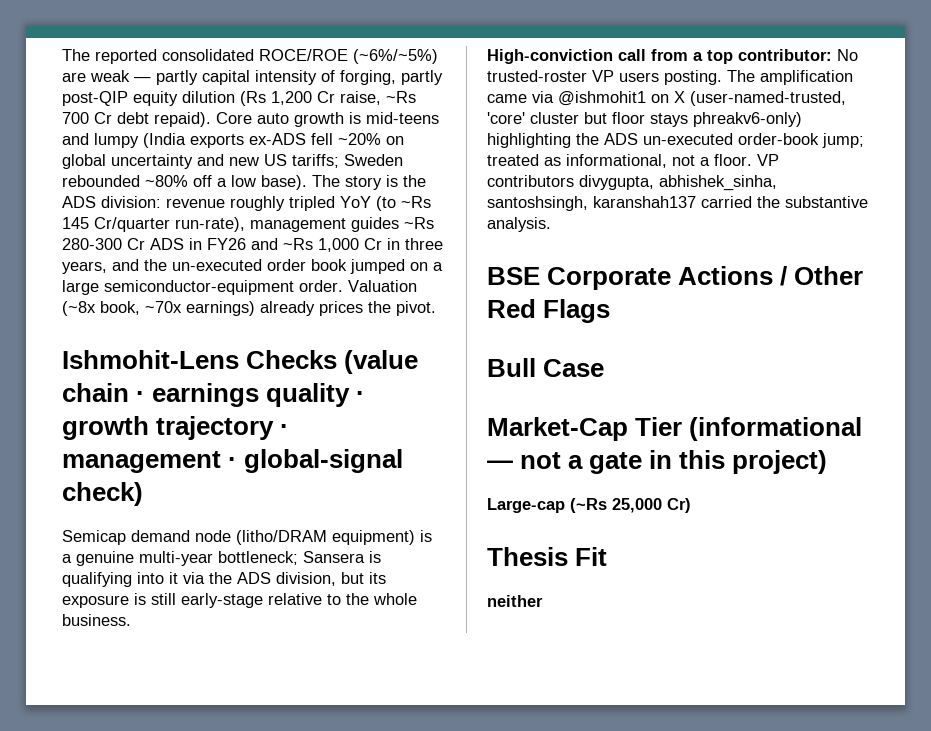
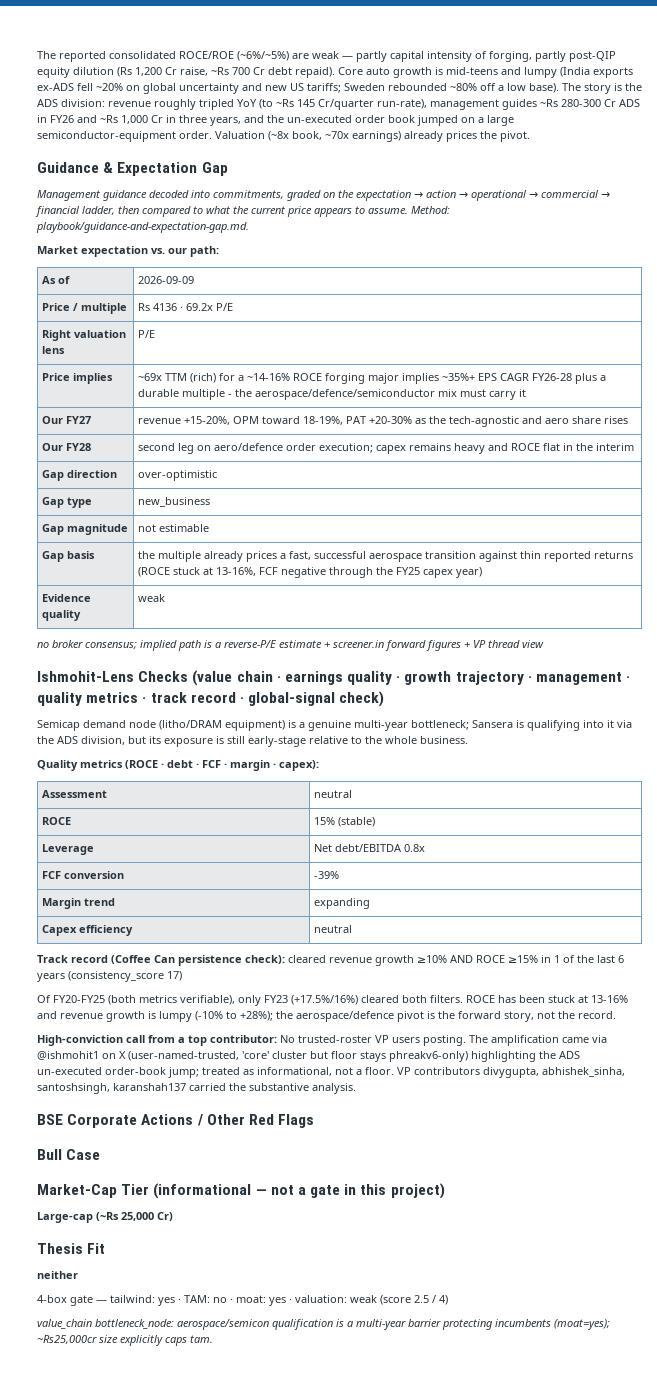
(436, 308) none -> [37,162,228,176] [37,190,610,201] [35,206,450,217] [36,222,249,233] [37,246,219,257] [42,276,71,284] [138,276,195,284] [42,303,128,314] [138,303,234,311] [42,330,127,341] [42,346,66,354] [138,330,156,338] [42,373,114,384] [138,373,607,384] [138,389,527,400] [42,416,92,424] [138,416,629,427] [42,443,92,451] [138,443,635,454] [42,470,118,481] [138,470,218,481] [42,497,93,508] [138,497,211,507] [42,524,129,535] [138,524,210,532] [42,551,96,562] [138,551,634,562] [138,567,483,578] [42,594,92,602] [42,610,82,621] [138,594,166,602] [37,640,544,651] // Guidance & Expectation Gap // Management guidance decoded into commitments, graded on the expectation → action → operational → commercial → financial ladder, then compared to what the current price appears to assume. Method: playbook/guidance-and-expectation-gap.md. // Market expectation vs. our path: // As of | 2026-09-09 // Price / multiple | Rs 4136 · 69.2x P/E // Right valuation lens | P/E // Price implies | ~69x TTM (rich) for a ~14-16% ROCE forging major implies ~35%+ EPS CAGR FY26-28 plus a durable multiple - the aerospace/defence/semiconductor mix must carry it // Our FY27 | revenue +15-20%, OPM toward 18-19%, PAT +20-30% as the tech-agnostic and aero share rises // Our FY28 | second leg on aero/defence order execution; capex remains heavy and ROCE flat in the interim // Gap direction | over-optimistic // Gap type | new_business // Gap magnitude | not estimable // Gap basis | the multiple already prices a fast, successful aerospace transition against thin reported returns (ROCE stuck at 13-16%, FCF negative through the FY25 capex year) // Evidence quality | weak // no broker consensus; implied path is a reverse-P/E estimate + screener.in forward figures + VP thread view
(238, 462) none -> [37,692,244,706] quality metrics · track record ·
(131, 620) none -> [37,760,319,771] [42,790,108,798] [314,790,353,798] [42,817,72,825] [314,817,376,827] [42,844,95,855] [314,844,426,852] [42,871,125,879] [314,871,340,879] [42,898,116,909] [314,898,371,909] [42,925,134,936] [314,925,353,933] [37,955,624,966] [37,971,182,982] [37,995,628,1006] [37,1011,616,1022] // Quality metrics (ROCE · debt · FCF · margin · capex): // Assessment | neutral // ROCE | 15% (stable) // Leverage | Net debt/EBITDA 0.8x // FCF conversion | -39% // Margin trend | expanding // Capex efficiency | neutral // Track record (Coffee Can persistence check): cleared revenue growth ≥10% AND ROCE ≥15% in 1 of the last 6 years (consistency_score 17) // Of FY20-FY25 (both metrics verifiable), only FY23 (+17.5%/16%) cleared both filters. ROCE has been stuck at 13-16% and revenue growth is lumpy (-10% to +28%); the aerospace/defence pivot is the forward story, not the record.
(543, 601) none -> [37,1295,448,1306] [37,1319,610,1330] [37,1335,213,1346] // 4-box gate — tailwind: yes · TAM: no · moat: yes · valuation: weak (score 2.5 / 4) // value_chain bottleneck_node: aerospace/semicon qualification is a multi-year barrier protecting incumbents (moat=yes); ~Rs25,000cr size explicitly caps tam.

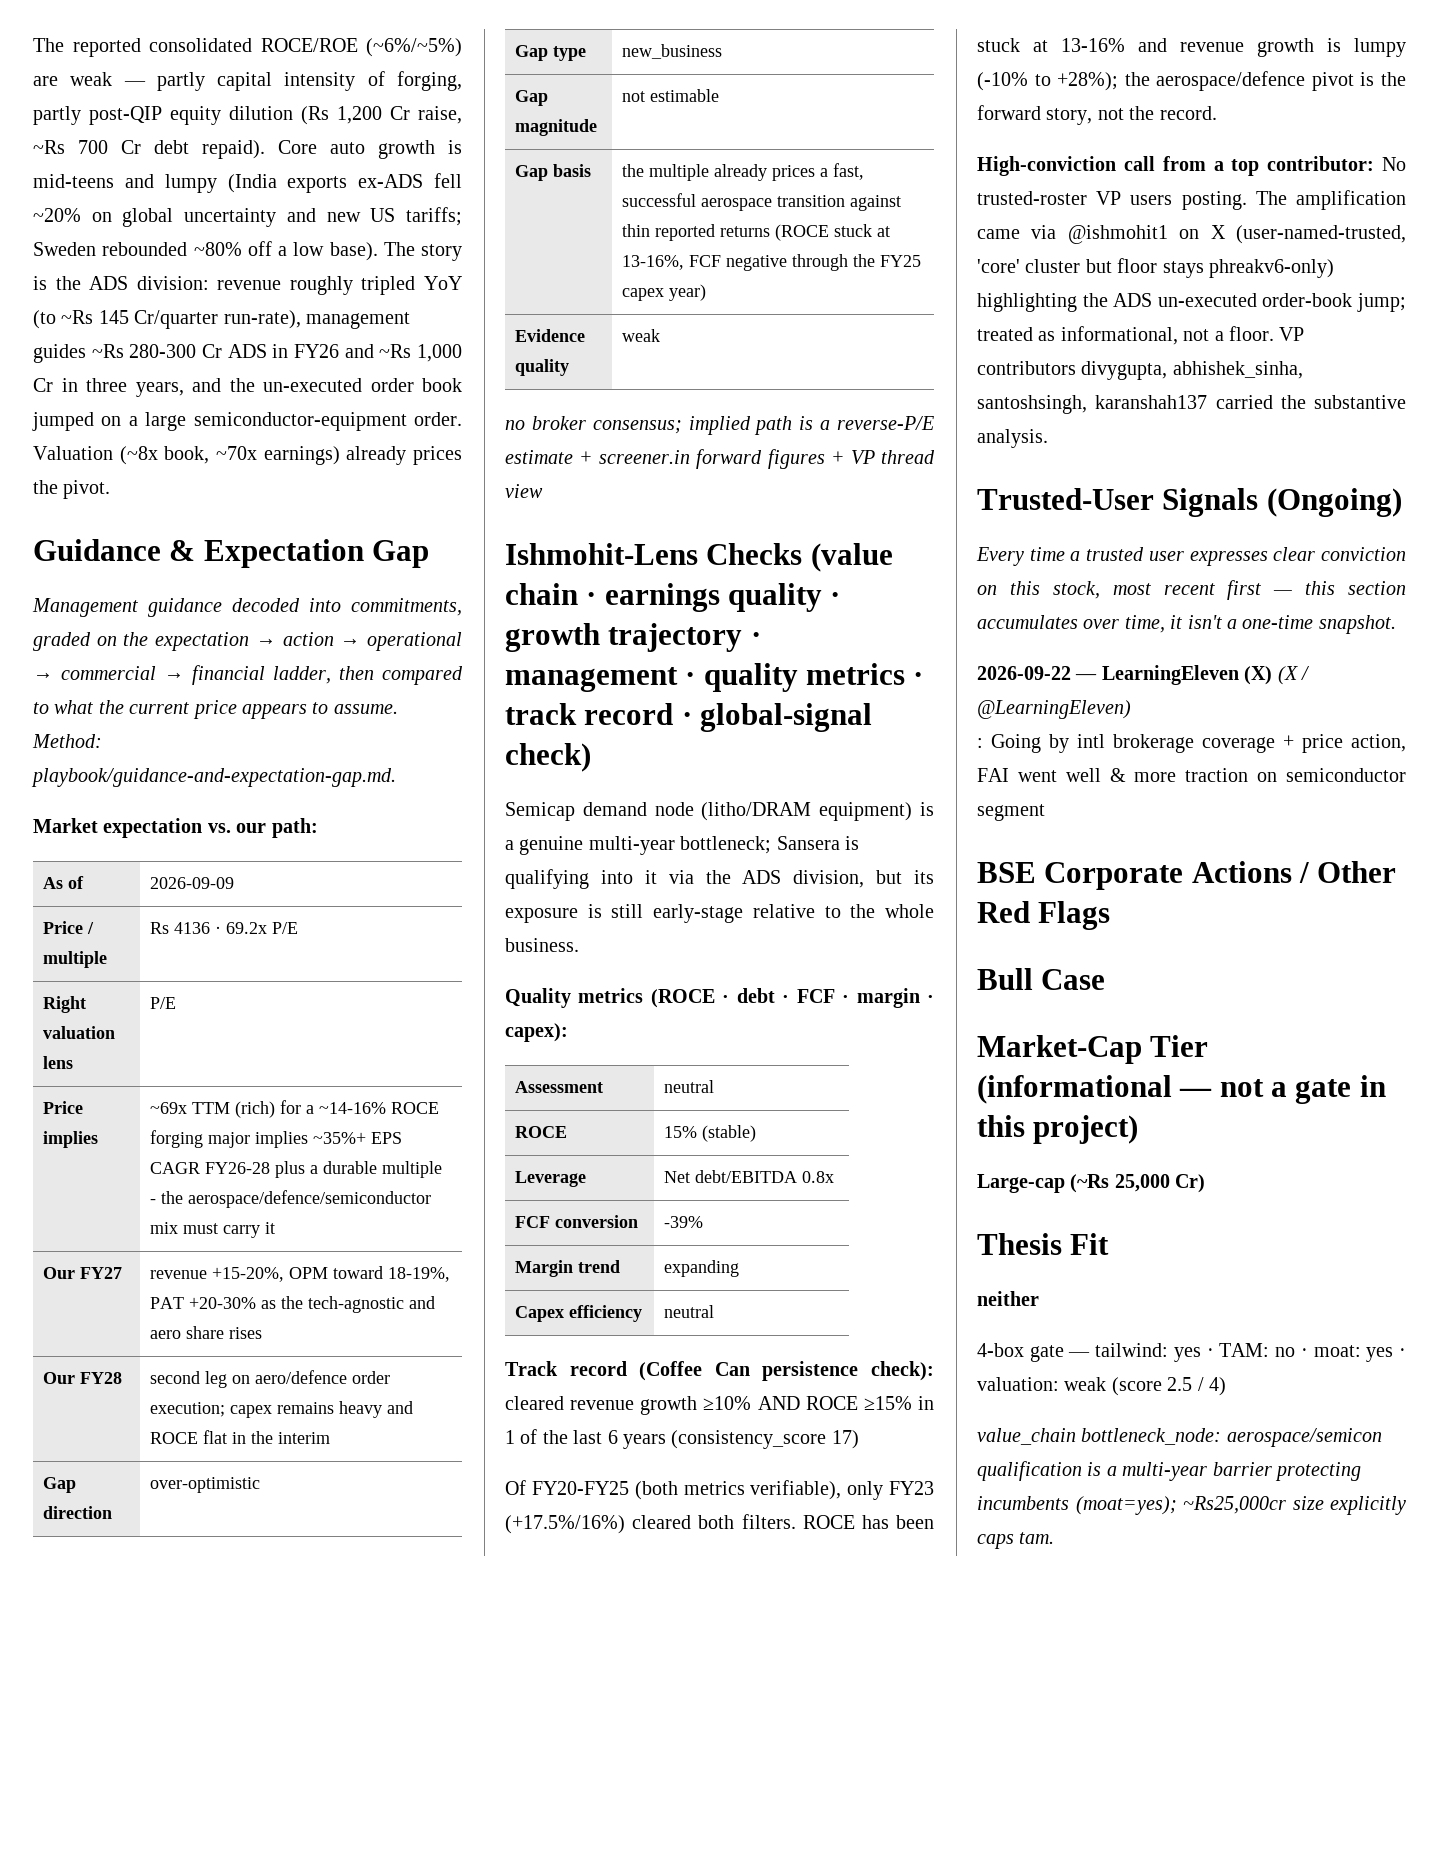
(356, 1088) none -> [977,488,1402,517] [976,547,1406,566] [977,580,1406,600] [977,615,1396,634] [977,665,1310,685] [977,700,1131,719] [977,734,1406,753] [977,768,1406,782] [977,804,1045,821] // Trusted-User Signals (Ongoing) // Every time a trusted user expresses clear conviction on this stock, most recent first — this section accumulates over time, it isn't a one-time snapshot. // 2026-09-22 — LearningEleven (X) (X / @LearningEleven) // : Going by intl brokerage coverage + price action, FAI went well & more traction on semiconductor segment

